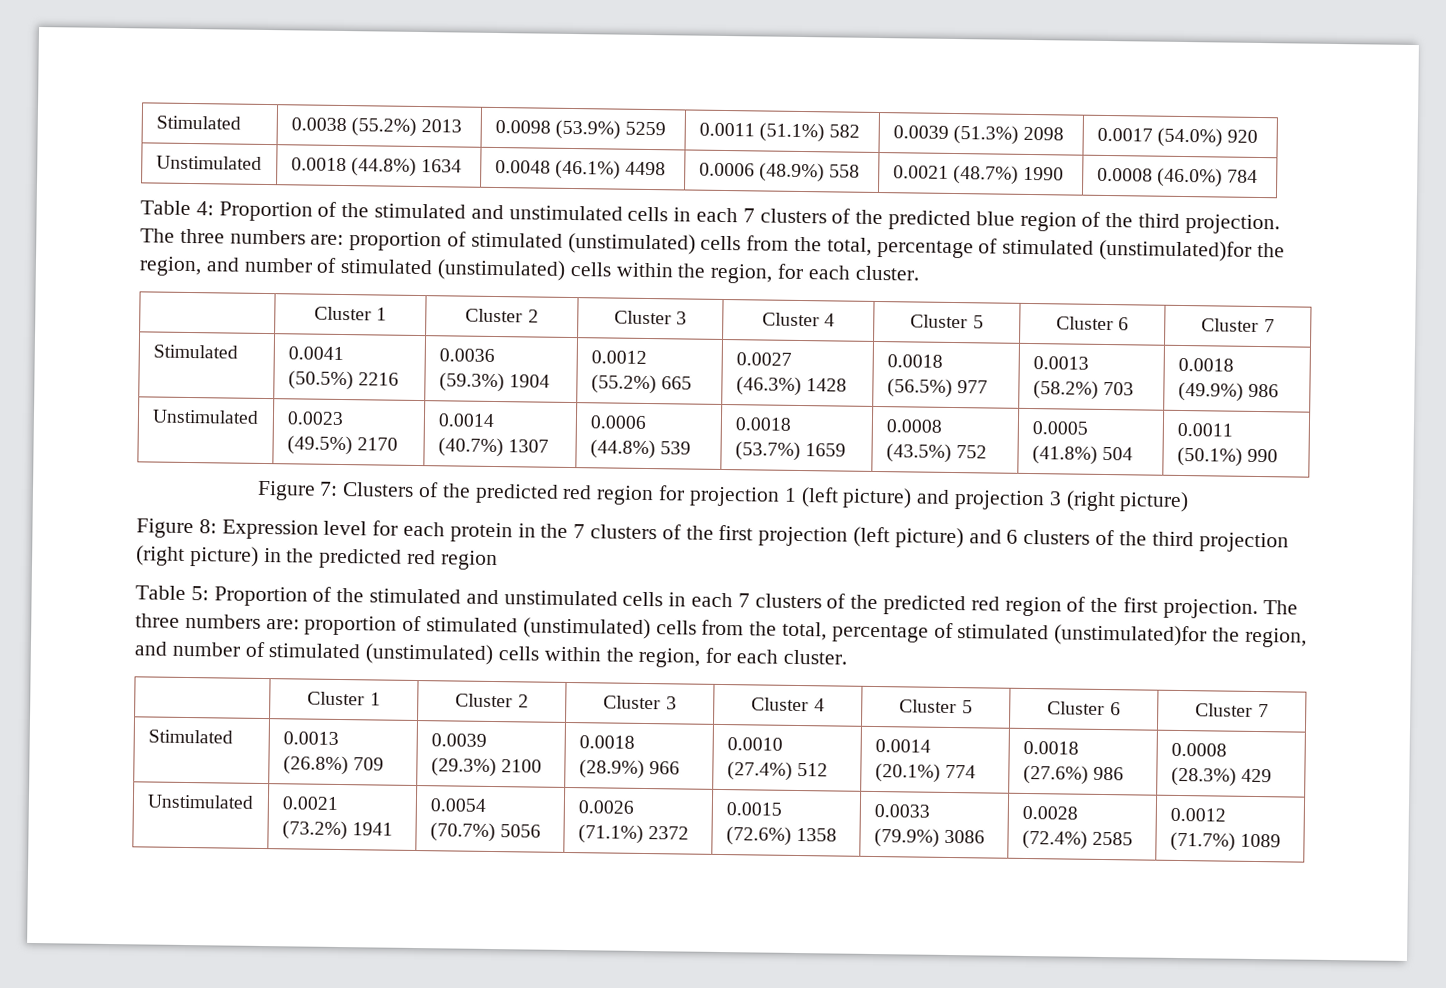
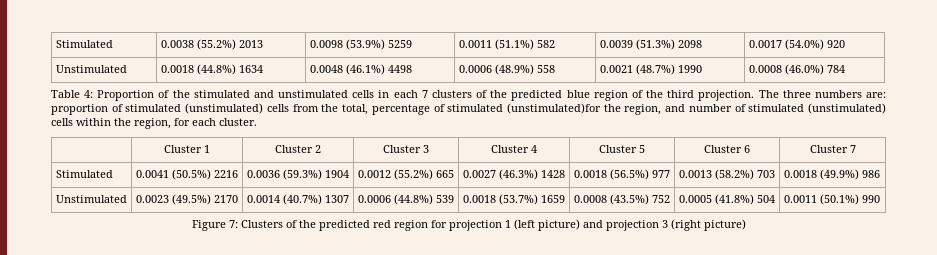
[136,518,1289,553] [136,545,498,571] [135,585,1298,620] [135,613,1307,648] [134,641,847,668] [307,691,381,706] [455,693,529,708] [603,695,677,710] [751,697,825,712] [899,699,973,714] [1047,701,1121,716] [1195,703,1269,718] [147,729,233,744] [282,731,339,745] [282,755,384,776] [430,733,487,747] [430,757,542,778] [578,735,635,749] [578,759,680,779] [726,737,783,751] [726,761,828,781] [874,739,931,753] [874,763,976,783] [1022,740,1079,755] [1022,764,1124,785] [1170,742,1227,757] [1170,766,1272,787] [146,794,254,809] [281,796,339,810] [281,820,393,841] [429,798,486,812] [429,822,541,843] [577,800,634,814] [577,824,689,844] [725,802,782,816] [725,826,837,846] [873,804,930,818] [873,828,985,848] [1021,805,1078,820] [1021,829,1133,850] [1169,807,1226,822] [1169,831,1281,852] // Figure 8: Expression level for each protein in the 7 clusters of the first projection (left picture) and 6 clusters of the third projection (right picture) in the predicted red region // Table 5: Proportion of the stimulated and unstimulated cells in each 7 clusters of the predicted red region of the first projection. The three numbers are: proportion of stimulated (unstimulated) cells from the total, percentage of stimulated (unstimulated)for the region, and number of stimulated (unstimulated) cells within the region, for each cluster. // | Cluster 1 | Cluster 2 | Cluster 3 | Cluster 4 | Cluster 5 | Cluster 6 | Cluster 7 // Stimulated | 0.0013 (26.8%) 709 | 0.0039 (29.3%) 2100 | 0.0018 (28.9%) 966 | 0.0010 (27.4%) 512 | 0.0014 (20.1%) 774 | 0.0018 (27.6%) 986 | 0.0008 (28.3%) 429 // Unstimulated | 0.0021 (73.2%) 1941 | 0.0054 (70.7%) 5056 | 0.0026 (71.1%) 2372 | 0.0015 (72.6%) 1358 | 0.0033 (79.9%) 3086 | 0.0028 (72.4%) 2585 | 0.0012 (71.7%) 1089 -> (746, 225) none

